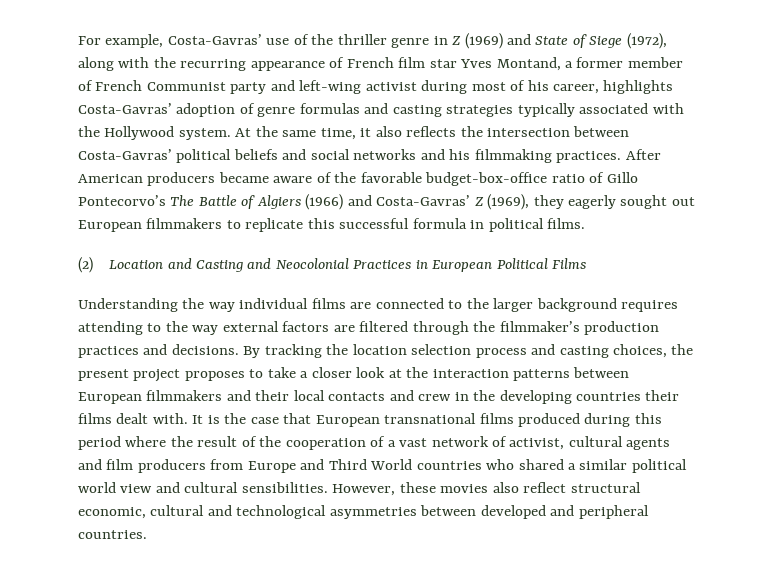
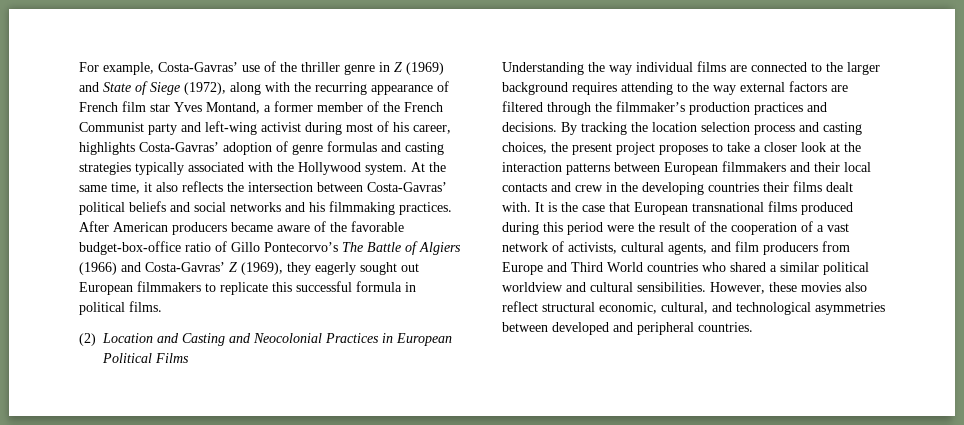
(93, 85) none -> [383,102,400,112] the
[125,436,167,447] where -> [607,225,634,232] were
[509,436,671,450] activist, cultural agents -> [568,242,707,255] activists, cultural agents,
[78,482,153,493] world view -> [502,282,563,292] worldview
[150,505,205,516] cultural -> [661,302,708,314] cultural,

